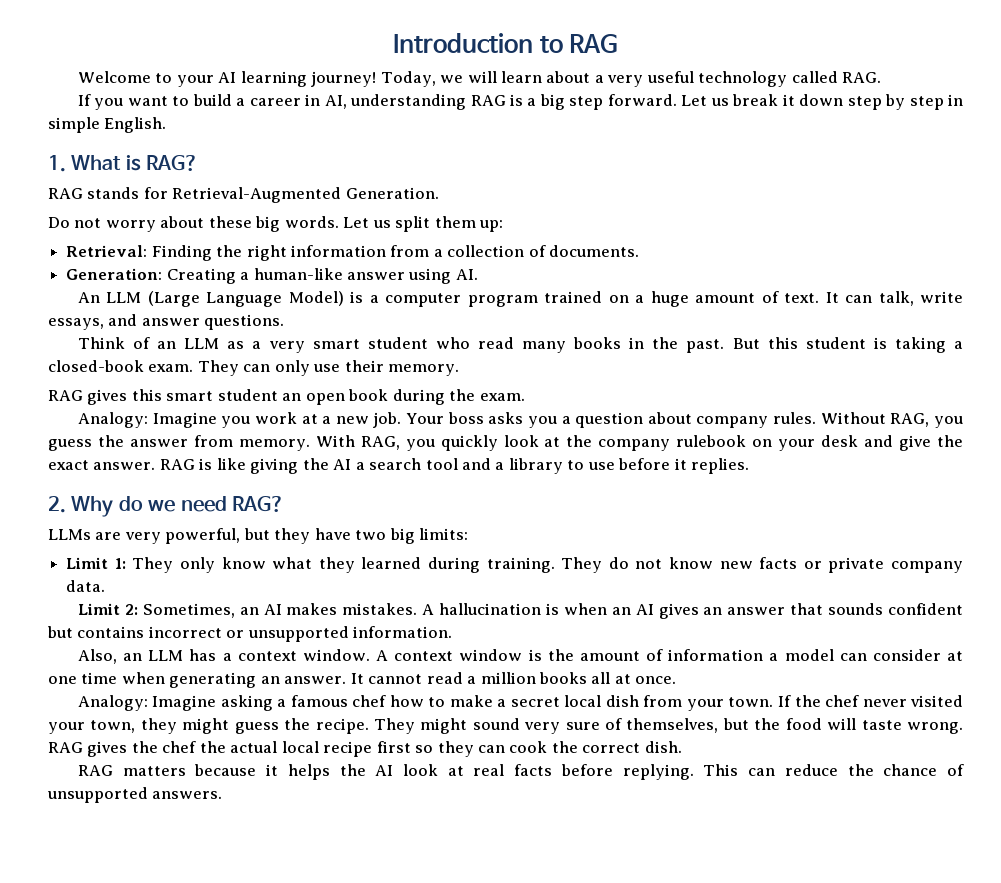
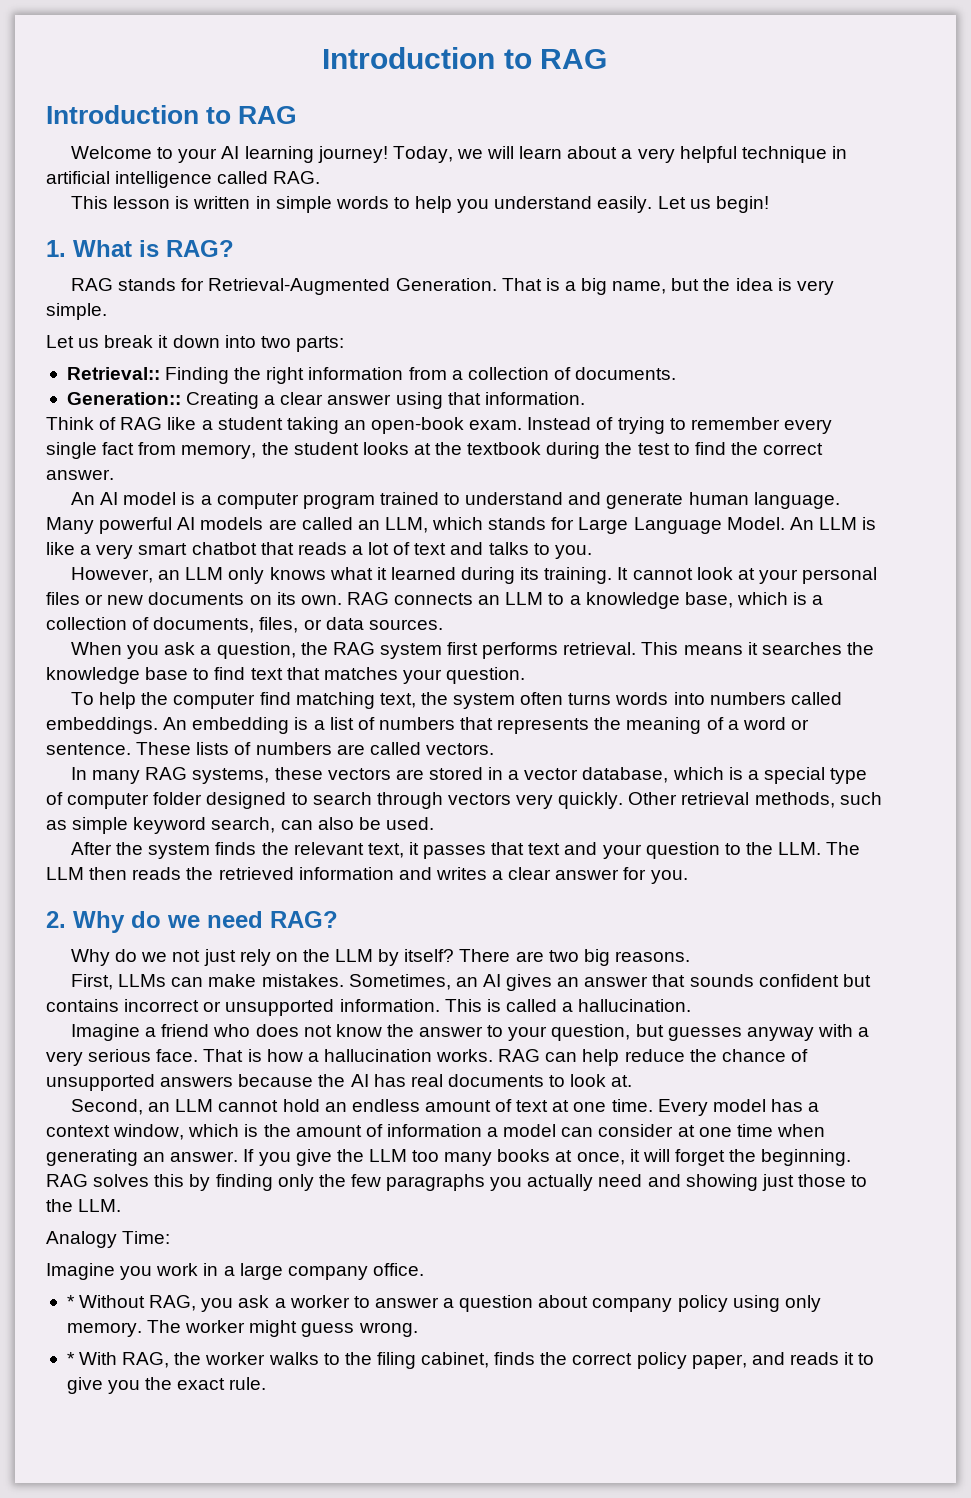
[392,33,619,53] Introduction to RAG -> [322,47,607,69] [46,105,298,124] Introduction to RAG // Introduction to RAG
[646,71,882,87] [77,94,964,110] [48,117,167,133] useful technology called RAG. // If you want to build a career in AI, understanding RAG is a big step forward. Let us break it down step by step in simple English. -> [679,146,847,163] [46,171,321,188] [71,196,769,213] helpful technique in artificial intelligence called RAG. // This lesson is written in simple words to help you understand easily. Let us begin!
[48,216,504,232] [66,245,148,257] // Do not worry about these big words. Let us split them up: // Retrieval: -> [501,278,834,295] [46,303,107,320] [46,335,344,352] [66,367,160,380] That is a big name, but the idea is very simple. // Let us break it down into two parts: // Retrieval::
[66,268,163,280] Generation: -> [66,392,181,405] Generation::
[253,268,343,280] human-like -> [280,392,324,405] clear
[455,269,478,280] [77,291,344,307] AI. // An LLM (Large Language Model) -> [447,392,585,405] [46,417,832,434] [46,442,824,459] [46,469,114,480] [71,492,177,505] that information. // Think of RAG like a student taking an open-book exam. Instead of trying to remember every single fact from memory, the student looks at the textbook during the test to find the correct answer. // An AI model
[608,291,963,307] [48,314,285,330] [77,337,963,353] [48,360,460,376] [48,389,525,405] [77,412,963,428] [48,435,963,451] [48,458,750,474] on a huge amount of text. It can talk, write essays, and answer questions. // Think of an LLM as a very smart student who read many books in the past. But this student is taking a closed-book exam. They can only use their memory. // RAG gives this smart student an open book during the exam. // Analogy: Imagine you work at a new job. Your boss asks you a question about company rules. Without RAG, you guess the answer from memory. With RAG, you quickly look at the company rulebook on your desk and give the exact answer. RAG is like giving the AI a search tool and a library to use before it replies. -> [444,492,840,509] [46,517,877,534] [46,542,592,559] [71,567,878,584] [46,592,824,609] [46,617,443,633] [71,642,874,659] [46,667,526,684] [71,692,842,709] [46,717,809,734] [46,742,494,755] [71,767,868,784] [46,792,882,809] [46,817,434,834] [71,842,861,859] [46,867,688,884] to understand and generate human language. Many powerful AI models are called an LLM, which stands for Large Language Model. An LLM is like a very smart chatbot that reads a lot of text and talks to you. // However, an LLM only knows what it learned during its training. It cannot look at your personal files or new documents on its own. RAG connects an LLM to a knowledge base, which is a collection of documents, files, or data sources. // When you ask a question, the RAG system first performs retrieval. This means it searches the knowledge base to find text that matches your question. // To help the computer find matching text, the system often turns words into numbers called embeddings. An embedding is a list of numbers that represents the meaning of a word or sentence. These lists of numbers are called vectors. // In many RAG systems, these vectors are stored in a vector database, which is a special type of computer folder designed to search through vectors very quickly. Other retrieval methods, such as simple keyword search, can also be used. // After the system finds the relevant text, it passes that text and your question to the LLM. The LLM then reads the retrieved information and writes a clear answer for you.
[48,528,469,544] [66,557,963,573] [66,580,106,592] [77,603,607,618] LLMs are very powerful, but they have two big limits: // Limit 1: They only know what they learned during training. They do not know new facts or private company data. // Limit 2: Sometimes, an AI makes mistakes. A hallucination is when -> [71,949,690,966] [71,974,451,990] Why do we not just rely on the LLM by itself? There are two big reasons. // First, LLMs can make mistakes. Sometimes,
[77,649,523,664] // Also, an LLM has a context window. A context window -> [444,999,692,1012] [71,1024,870,1041] [46,1049,808,1066] [46,1074,633,1091] [71,1099,820,1116] [46,1124,240,1140] This is called a hallucination. // Imagine a friend who does not know the answer to your question, but guesses anyway with a very serious face. That is how a hallucination works. RAG can help reduce the chance of unsupported answers because the AI has real documents to look at. // Second, an LLM cannot hold an endless amount of text at one time. Every model has a context window, which
[350,672,677,684] [77,695,963,711] [48,718,964,734] [48,741,682,757] [77,764,965,780] [47,787,223,803] It cannot read a million books all at once. // Analogy: Imagine asking a famous chef how to make a secret local dish from your town. If the chef never visited your town, they might guess the recipe. They might sound very sure of themselves, but the food will taste wrong. RAG gives the chef the actual local recipe first so they can cook the correct dish. // RAG matters because it helps the AI look at real facts before replying. This can reduce the chance of unsupported answers. -> [243,1149,852,1166] [46,1174,868,1191] [46,1199,122,1212] [46,1231,171,1248] [46,1263,424,1280] [66,1295,821,1312] [66,1320,418,1337] [66,1352,875,1369] [66,1377,267,1394] If you give the LLM too many books at once, it will forget the beginning. RAG solves this by finding only the few paragraphs you actually need and showing just those to the LLM. // Analogy Time: // Imagine you work in a large company office. // * Without RAG, you ask a worker to answer a question about company policy using only memory. The worker might guess wrong. // * With RAG, the worker walks to the filing cabinet, finds the correct policy paper, and reads it to give you the exact rule.

